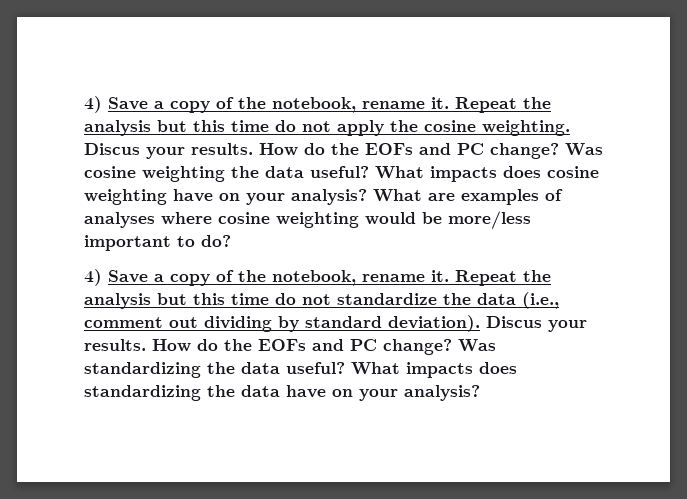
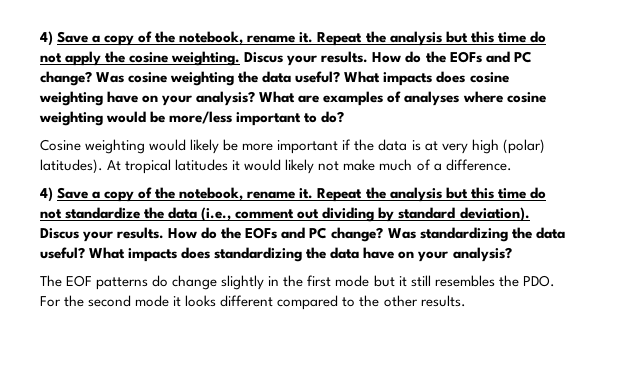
(231, 241) none -> [40,139,545,154] [40,159,512,174] // Cosine weighting would likely be more important if the data is at very high (polar) latitudes). At tropical latitudes it would likely not make much of a difference.
(480, 393) none -> [40,275,555,290] [40,295,466,310] // The EOF patterns do change slightly in the first mode but it still resembles the PDO. For the second mode it looks different compared to the other results.

